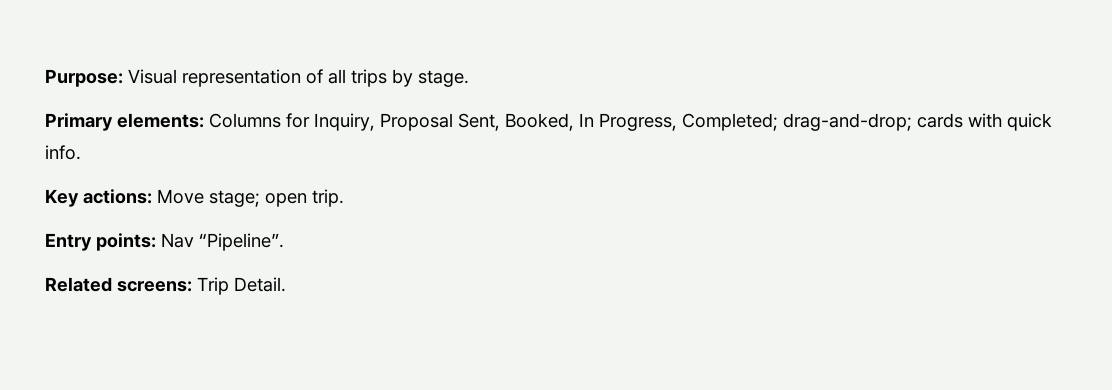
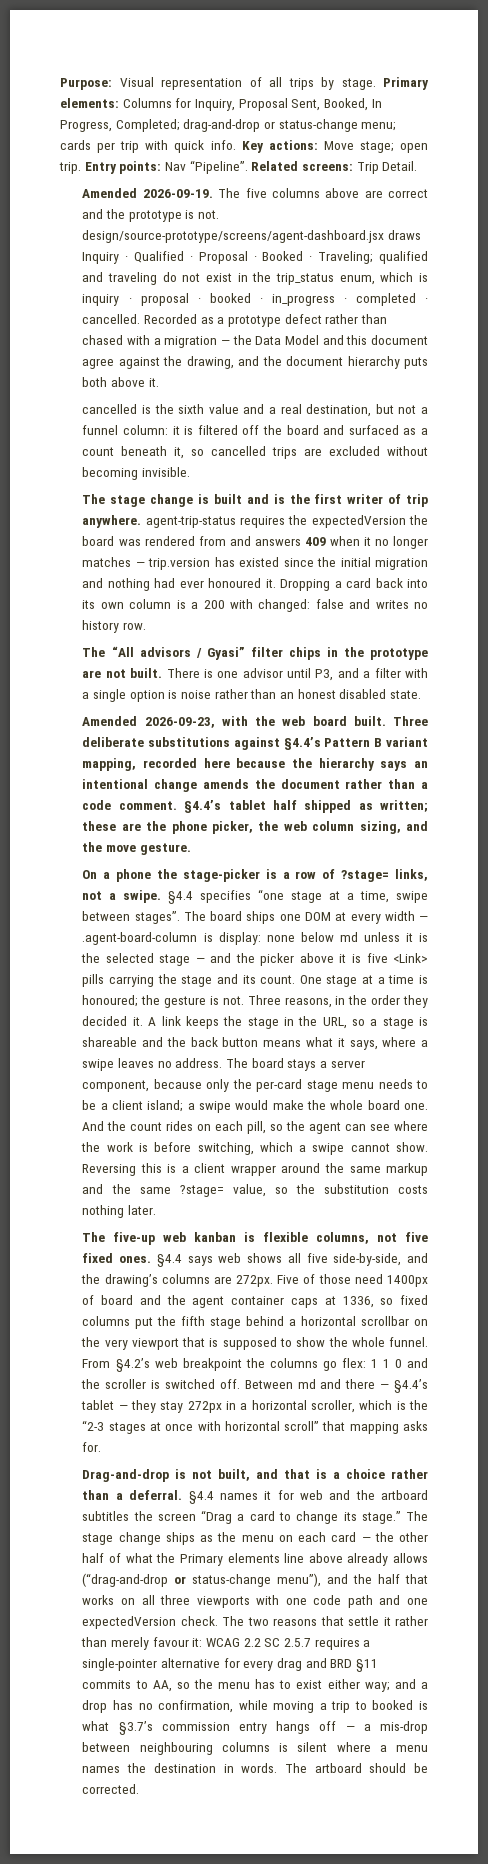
(469, 78) // -> (376, 84) none
[783,113,963,131] drag-and-drop; cards -> [183,119,397,132] [60,140,140,153] drag-and-drop or status-change menu; cards per trip
(81, 152) // -> (236, 145) none
(344, 198) // -> (81, 168) none
(284, 242) // -> (248, 167) none
(286, 284) none -> [82,188,428,198] [82,209,220,222] [82,230,422,243] [82,251,429,264] [82,272,428,285] [82,293,429,306] [82,314,387,327] [82,335,428,348] [82,356,428,369] [82,377,159,387] [82,404,428,417] [82,425,428,435] [82,446,428,459] [82,467,191,480] [82,494,429,507] [82,515,428,528] [82,536,429,549] [82,557,428,570] [82,578,428,591] [82,599,428,612] [82,620,147,633] [82,646,429,660] [82,668,428,681] [82,689,421,702] [82,716,429,728] [82,737,429,750] [82,758,429,771] [82,779,429,792] [82,800,428,813] [82,821,428,834] [82,842,191,855] [82,869,429,882] [82,889,428,904] [82,911,428,924] [82,932,428,945] [81,953,428,966] [82,974,428,987] [82,995,429,1008] [82,1016,428,1029] [82,1037,428,1050] [82,1058,365,1071] [82,1079,429,1092] [82,1100,429,1113] [82,1121,429,1134] [81,1142,429,1155] [82,1163,428,1176] [82,1184,428,1197] [82,1205,157,1218] [82,1232,428,1245] [82,1253,428,1267] [81,1274,428,1287] [82,1295,428,1308] [82,1316,428,1329] [81,1337,428,1350] [82,1358,428,1372] [81,1379,429,1393] [81,1400,429,1413] [82,1420,429,1434] [82,1442,102,1452] [82,1469,428,1482] [82,1490,429,1504] [82,1510,428,1524] [82,1532,428,1545] [82,1553,429,1566] [82,1573,428,1587] [82,1595,429,1608] [82,1616,428,1629] [81,1637,371,1650] [82,1658,378,1672] [82,1679,428,1692] [82,1700,429,1713] [82,1721,428,1735] [82,1742,429,1755] [82,1763,428,1773] [82,1784,140,1794] // Amended 2026-09-19. The five columns above are correct and the prototype is not. design/source-prototype/screens/agent-dashboard.jsx draws Inquiry · Qualified · Proposal · Booked · Traveling; qualified and traveling do not exist in the trip_status enum, which is inquiry · proposal · booked · in_progress · completed · cancelled. Recorded as a prototype defect rather than chased with a migration — the Data Model and this document agree against the drawing, and the document hierarchy puts both above it. // cancelled is the sixth value and a real destination, but not a funnel column: it is filtered off the board and surfaced as a count beneath it, so cancelled trips are excluded without becoming invisible. // The stage change is built and is the first writer of trip anywhere. agent-trip-status requires the expectedVersion the board was rendered from and answers 409 when it no longer matches — trip.version has existed since the initial migration and nothing had ever honoured it. Dropping a card back into its own column is a 200 with changed: false and writes no history row. // The “All advisors / Gyasi” filter chips in the prototype are not built. There is one advisor until P3, and a filter with a single option is noise rather than an honest disabled state. // Amended 2026-09-23, with the web board built. Three deliberate substitutions against §4.4’s Pattern B variant mapping, recorded here because the hierarchy says an intentional change amends the document rather than a code comment. §4.4’s tablet half shipped as written; these are the phone picker, the web column sizing, and the move gesture. // On a phone the stage-picker is a row of ?stage= links, not a swipe. §4.4 specifies “one stage at a time, swipe between stages”. The board ships one DOM at every width — .agent-board-column is display: none below md unless it is the selected stage — and the picker above it is five <Link> pills carrying the stage and its count. One stage at a time is honoured; the gesture is not. Three reasons, in the order they decided it. A link keeps the stage in the URL, so a stage is shareable and the back button means what it says, where a swipe leaves no address. The board stays a server component, because only the per-card stage menu needs to be a client island; a swipe would make the whole board one. And the count rides on each pill, so the agent can see where the work is before switching, which a swipe cannot show. Reversing this is a client wrapper around the same markup and the same ?stage= value, so the substitution costs nothing later. // The five-up web kanban is flexible columns, not five fixed ones. §4.4 says web shows all five side-by-side, and the drawing’s columns are 272px. Five of those need 1400px of board and the agent container caps at 1336, so fixed columns put the fifth stage behind a horizontal scrollbar on the very viewport that is supposed to show the whole funnel. From §4.2’s web breakpoint the columns go flex: 1 1 0 and the scroller is switched off. Between md and there — §4.4’s tablet — they stay 272px in a horizontal scroller, which is the “2-3 stages at once with horizontal scroll” that mapping asks for. // Drag-and-drop is not built, and that is a choice rather than a deferral. §4.4 names it for web and the artboard subtitles the screen “Drag a card to change its stage.” The stage change ships as the menu on each card — the other half of what the Primary elements line above already allows (“drag-and-drop or status-change menu”), and the half that works on all three viewports with one code path and one expectedVersion check. The two reasons that settle it rather than merely favour it: WCAG 2.2 SC 2.5.7 requires a single-pointer alternative for every drag and BRD §11 commits to AA, so the menu has to exist either way; and a drop has no confirmation, while moving a trip to booked is what §3.7’s commission entry hangs off — a mis-drop between neighbouring columns is silent where a menu names the destination in words. The artboard should be corrected.

